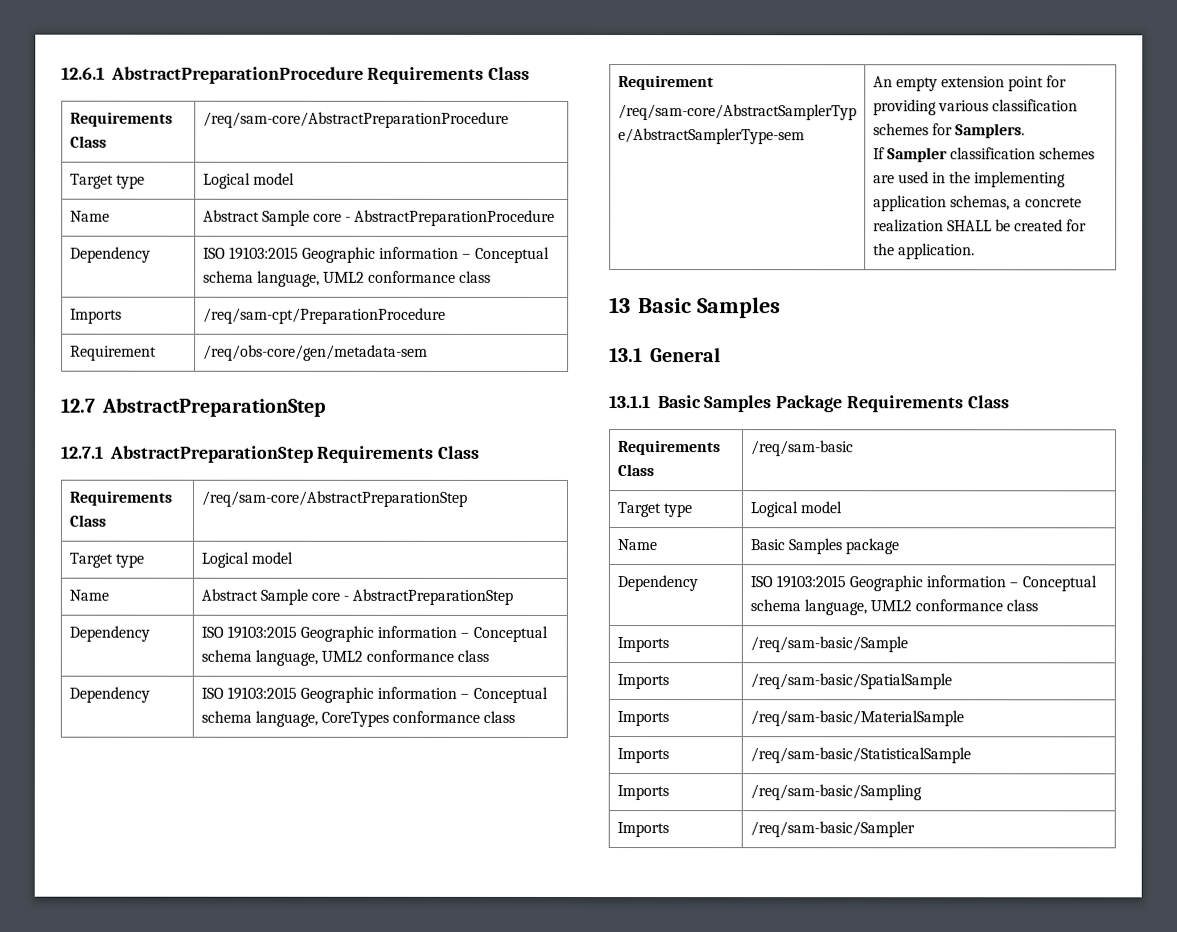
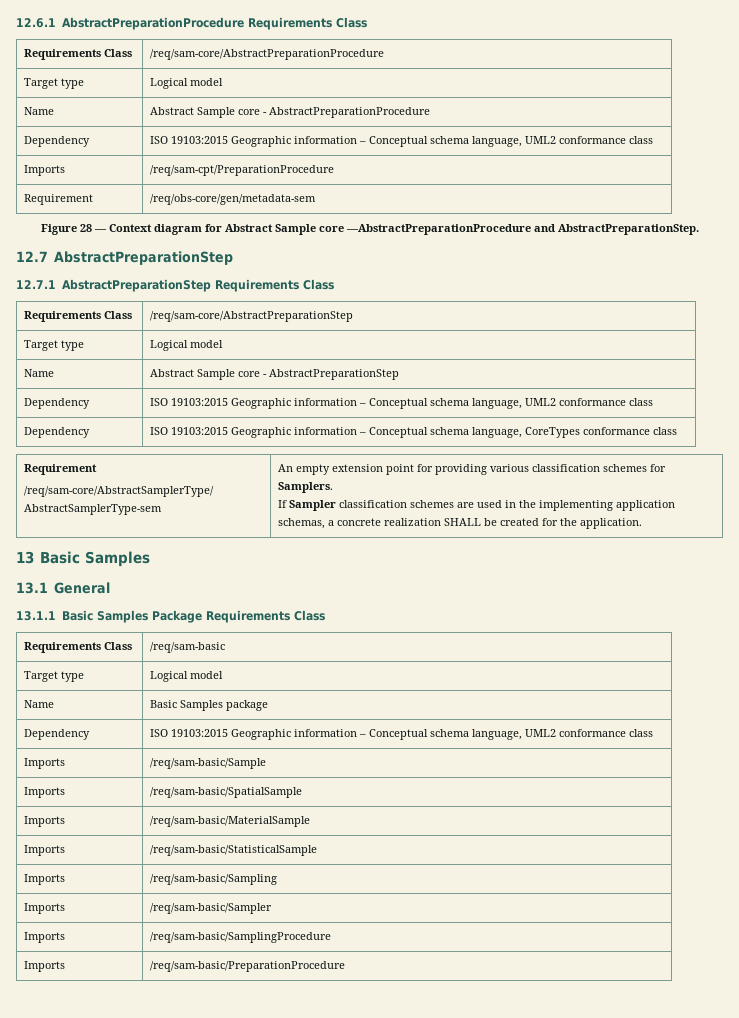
(428, 352) none -> [40,224,699,235] // Figure 28 — Context diagram for Abstract Sample core —AbstractPreparationProcedure and AbstractPreparationStep.
(915, 829) none -> [24,932,66,943] [150,932,332,943] [24,961,66,972] [150,961,346,972] // Imports | /req/sam-basic/SamplingProcedure // Imports | /req/sam-basic/PreparationProcedure

